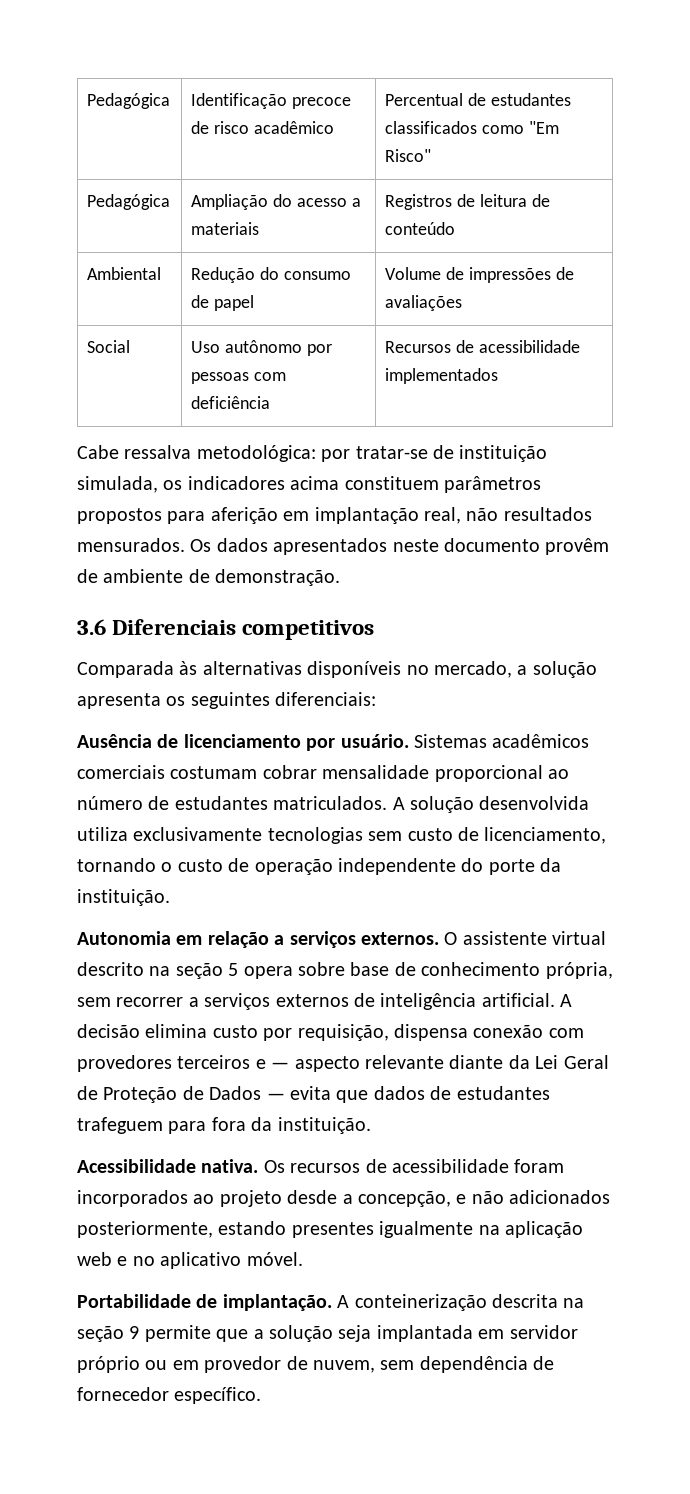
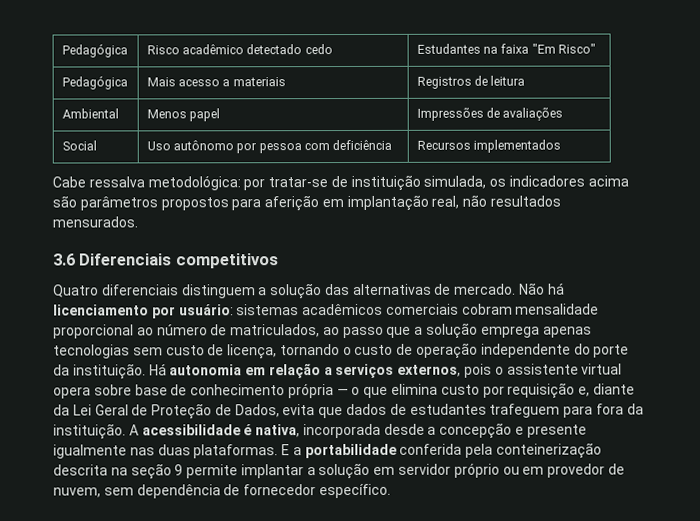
[87,93,171,109] [191,93,351,109] [191,121,334,134] [385,93,571,106] [385,121,524,134] Pedagógica | Identificação precoce de risco acadêmico | Percentual de estudantes classificados como -> [61,43,128,58] [146,44,333,55] [416,43,530,54] Pedagógica | Risco acadêmico detectado cedo | Estudantes na faixa
[191,194,292,210] Ampliação do -> [146,77,176,87] Mais
[531,194,550,207] [385,222,456,235] de conteúdo -> (526, 80) none
[191,267,351,283] [191,295,254,311] [385,267,551,283] Redução do consumo de papel | Volume de impressões -> [146,108,220,122] [416,107,484,121] Menos papel | Impressões
[191,372,250,384] pessoas -> [258,143,302,154] pessoa
[455,340,580,353] de acessibilidade -> (471, 145) none
[344,476,439,490] constituem -> [52,195,77,208] são
[190,538,610,555] [77,569,341,586] [77,619,375,640] [77,661,597,678] [77,692,377,709] [77,734,590,751] [77,765,317,779] Os dados apresentados neste documento provêm de ambiente de demonstração. // 3.6 Diferenciais competitivos // Comparada às alternativas disponíveis no mercado, a solução apresenta os seguintes diferenciais: // Ausência de licenciamento por usuário. Sistemas acadêmicos comerciais costumam cobrar -> [52,253,279,269] [53,282,565,300] [53,303,513,319] // 3.6 Diferenciais competitivos // Quatro diferenciais distinguem a solução das alternativas de mercado. Não há licenciamento por usuário: sistemas acadêmicos comerciais cobram
[174,796,590,813] [77,827,263,841] estudantes matriculados. A solução desenvolvida utiliza exclusivamente -> [230,322,592,339] matriculados, ao passo que a solução emprega apenas
[484,827,607,844] licenciamento, -> [227,344,278,360] licença,
[77,931,171,945] // Autonomia -> [148,363,243,376] Há autonomia
[361,931,607,945] [77,962,239,979] externos. O assistente virtual descrito na seção 5 -> [397,363,623,378] externos, pois o assistente virtual
[545,962,613,979] [77,993,573,1010] [77,1024,584,1041] [77,1055,444,1072] própria, sem recorrer a serviços externos de inteligência artificial. A decisão elimina custo por requisição, dispensa conexão com provedores terceiros e — aspecto relevante -> [287,382,591,399] própria — o que elimina custo por requisição e,
[209,1086,285,1100] Dados — -> [234,404,280,418] Dados,
[77,1159,565,1173] [77,1190,611,1207] [77,1221,583,1238] [77,1252,303,1269] [77,1294,350,1311] // Acessibilidade nativa. Os recursos de acessibilidade foram incorporados ao projeto desde a concepção, e não adicionados posteriormente, estando presentes igualmente na aplicação web e no aplicativo móvel. // Portabilidade de implantação. A -> [128,422,587,439] [53,443,494,459] A acessibilidade é nativa, incorporada desde a concepção e presente igualmente nas duas plataformas. E a portabilidade conferida pela
[216,1325,473,1342] que a solução seja implantada -> [240,462,371,480] implantar a solução

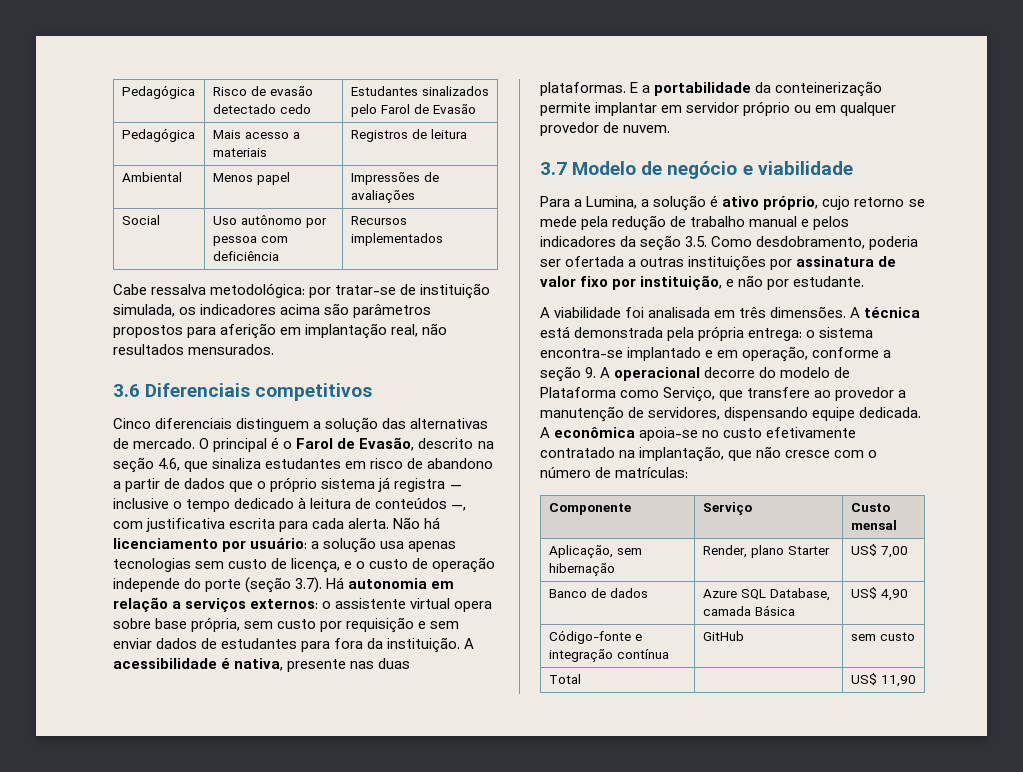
[181,44,244,55] acadêmico -> [250,86,313,96] de evasão
[482,43,597,54] na faixa "Em Risco" -> [421,86,489,96] [350,104,476,117] sinalizados pelo Farol de Evasão
[53,284,99,298] Quatro -> [113,418,151,429] Cinco
(517, 289) none -> [199,437,494,452] [113,457,494,473] [113,477,462,492] [113,497,467,512] [113,518,390,532] O principal é o Farol de Evasão, descrito na seção 4.6, que sinaliza estudantes em risco de abandono a partir de dados que o próprio sistema já registra — inclusive o tempo dedicado à leitura de conteúdos —, com justificativa escrita para cada alerta.
[236,303,600,316] [53,322,540,339] sistemas acadêmicos comerciais cobram mensalidade proporcional ao número de matriculados, ao passo que a solução emprega -> [311,537,405,553] a solução usa
[279,344,340,356] tornando -> [344,561,353,569] e
[480,343,571,358] independente -> [113,578,180,592] independe
[53,363,146,380] da instituição. -> [245,577,323,593] (seção 3.7).
[397,363,493,378] externos, pois -> [250,599,319,609] externos:
[170,382,635,399] [53,403,344,420] de conhecimento própria — o que elimina custo por requisição e, diante da Lei Geral de Proteção de Dados, evita que -> [191,617,460,633] [113,638,152,649] própria, sem custo por requisição e sem enviar
[489,403,561,418] trafeguem -> (298, 643) none
[302,422,587,439] [53,444,127,459] incorporada desde a concepção e presente igualmente -> [287,659,347,672] presente
[399,442,603,459] [53,462,371,480] conferida pela conteinerização descrita na seção 9 permite implantar a solução -> [755,81,883,97] [540,102,658,116] da conteinerização permite implantar
(545, 470) none -> [840,102,897,116] qualquer
[53,483,391,499] nuvem, sem dependência de fornecedor específico. -> [623,125,671,133] [540,161,853,179] [540,195,925,211] [540,215,850,231] [540,235,919,251] [540,255,897,271] [540,275,865,290] [540,306,921,318] [540,326,874,341] [540,346,892,362] [540,366,851,382] [540,387,907,402] [540,406,922,422] [540,427,857,441] [540,446,878,462] [540,467,689,478] [548,503,631,515] [702,502,752,516] [850,503,890,512] [850,520,897,530] [548,545,642,558] [548,563,615,576] [702,545,830,558] [850,544,908,558] [548,588,648,598] [702,588,830,601] [702,605,795,616] [850,587,908,601] [548,630,642,644] [548,649,669,662] [702,631,744,641] [850,632,915,641] [548,674,581,684] [850,673,916,687] nuvem. // 3.7 Modelo de negócio e viabilidade // Para a Lumina, a solução é ativo próprio, cujo retorno se mede pela redução de trabalho manual e pelos indicadores da seção 3.5. Como desdobramento, poderia ser ofertada a outras instituições por assinatura de valor fixo por instituição, e não por estudante. // A viabilidade foi analisada em três dimensões. A técnica está demonstrada pela própria entrega: o sistema encontra-se implantado e em operação, conforme a seção 9. A operacional decorre do modelo de Plataforma como Serviço, que transfere ao provedor a manutenção de servidores, dispensando equipe dedicada. A econômica apoia-se no custo efetivamente contratado na implantação, que não cresce com o número de matrículas: // Componente | Serviço | Custo mensal // Aplicação, sem hibernação | Render, plano Starter | US$ 7,00 // Banco de dados | Azure SQL Database, camada Básica | US$ 4,90 // Código-fonte e integração contínua | GitHub | sem custo // Total | | US$ 11,90

